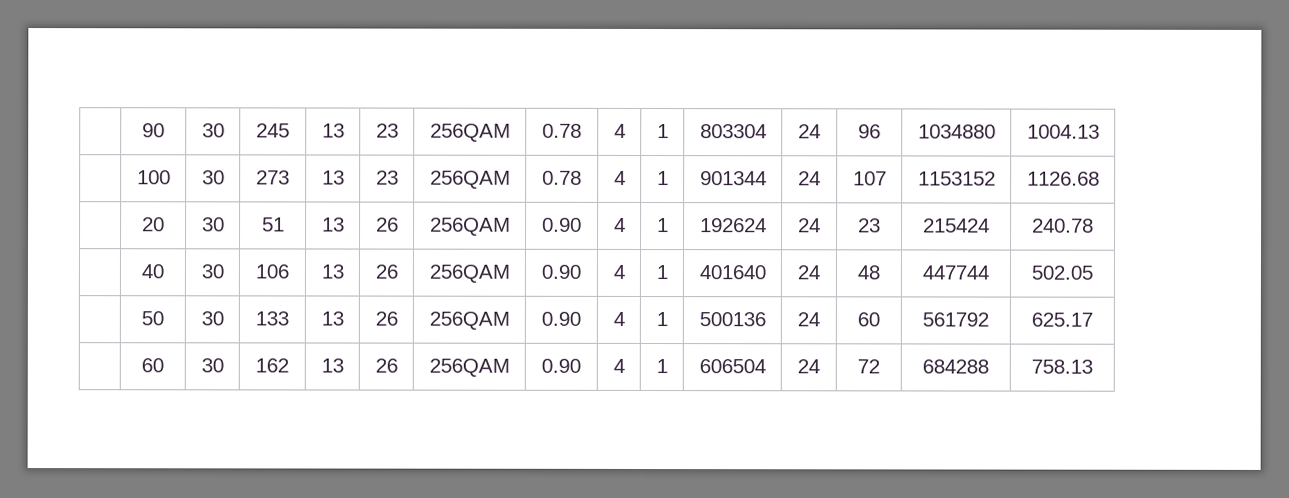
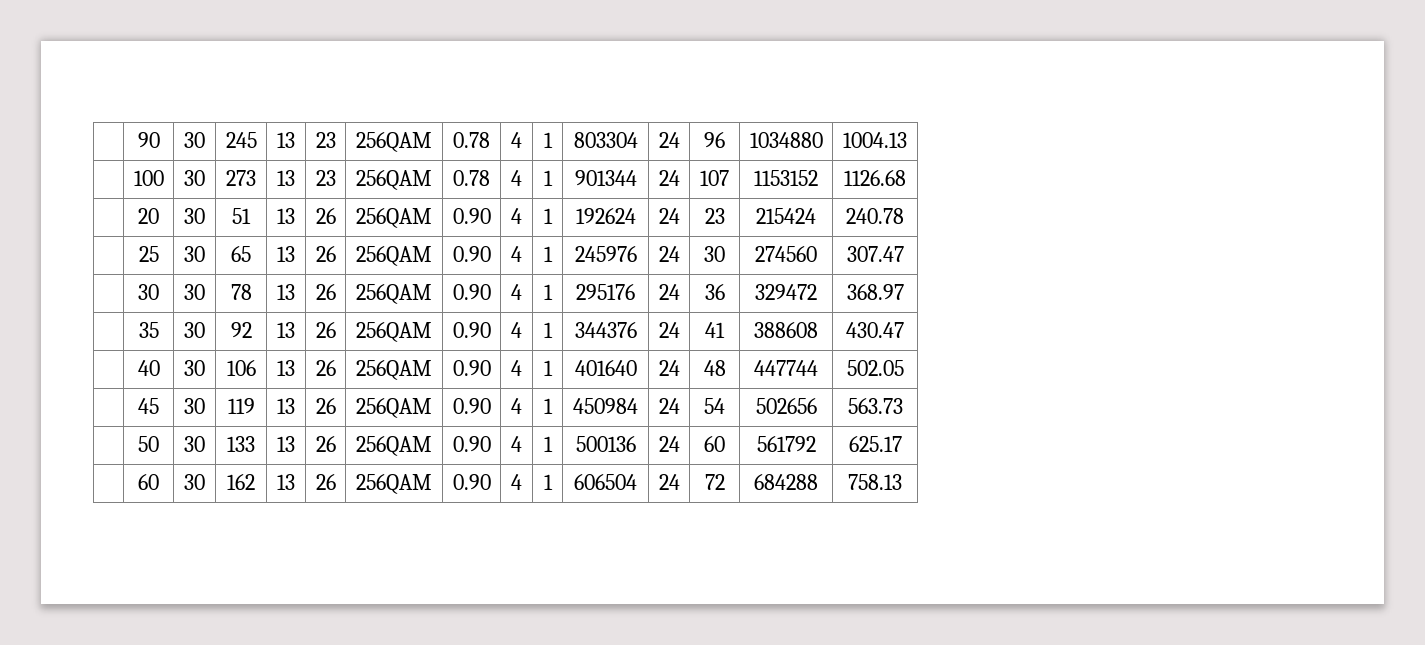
(1094, 225) none -> [138,246,159,262] [184,246,205,262] [231,246,251,262] [277,246,295,262] [315,246,336,262] [356,246,432,266] [452,246,491,262] [511,246,522,262] [543,246,553,262] [574,246,637,262] [658,246,680,262] [704,246,725,262] [755,246,817,262] [846,246,904,262] [138,284,159,300] [184,284,205,300] [230,284,252,300] [277,284,295,300] [315,284,336,300] [356,284,432,304] [452,284,491,300] [511,284,522,300] [543,284,553,300] [576,284,635,300] [658,284,680,300] [704,284,725,300] [755,284,817,300] [846,284,904,300] [138,322,159,338] [184,322,205,338] [230,322,252,338] [277,322,295,338] [315,322,336,338] [356,322,432,342] [452,322,491,338] [511,322,522,338] [543,322,553,338] [574,322,637,338] [658,322,680,338] [705,322,725,338] [754,322,818,338] [846,322,904,338] // | 25 | 30 | 65 | 13 | 26 | 256QAM | 0.90 | 4 | 1 | 245976 | 24 | 30 | 274560 | 307.47 // | 30 | 30 | 78 | 13 | 26 | 256QAM | 0.90 | 4 | 1 | 295176 | 24 | 36 | 329472 | 368.97 // | 35 | 30 | 92 | 13 | 26 | 256QAM | 0.90 | 4 | 1 | 344376 | 24 | 41 | 388608 | 430.47
(1093, 272) none -> [138,398,159,414] [184,398,205,414] [227,398,255,414] [277,398,295,414] [315,398,336,414] [356,398,432,418] [452,398,491,414] [511,398,522,414] [543,398,553,414] [573,398,638,414] [658,398,680,414] [704,398,725,414] [755,398,817,414] [847,398,903,414] // | 45 | 30 | 119 | 13 | 26 | 256QAM | 0.90 | 4 | 1 | 450984 | 24 | 54 | 502656 | 563.73

